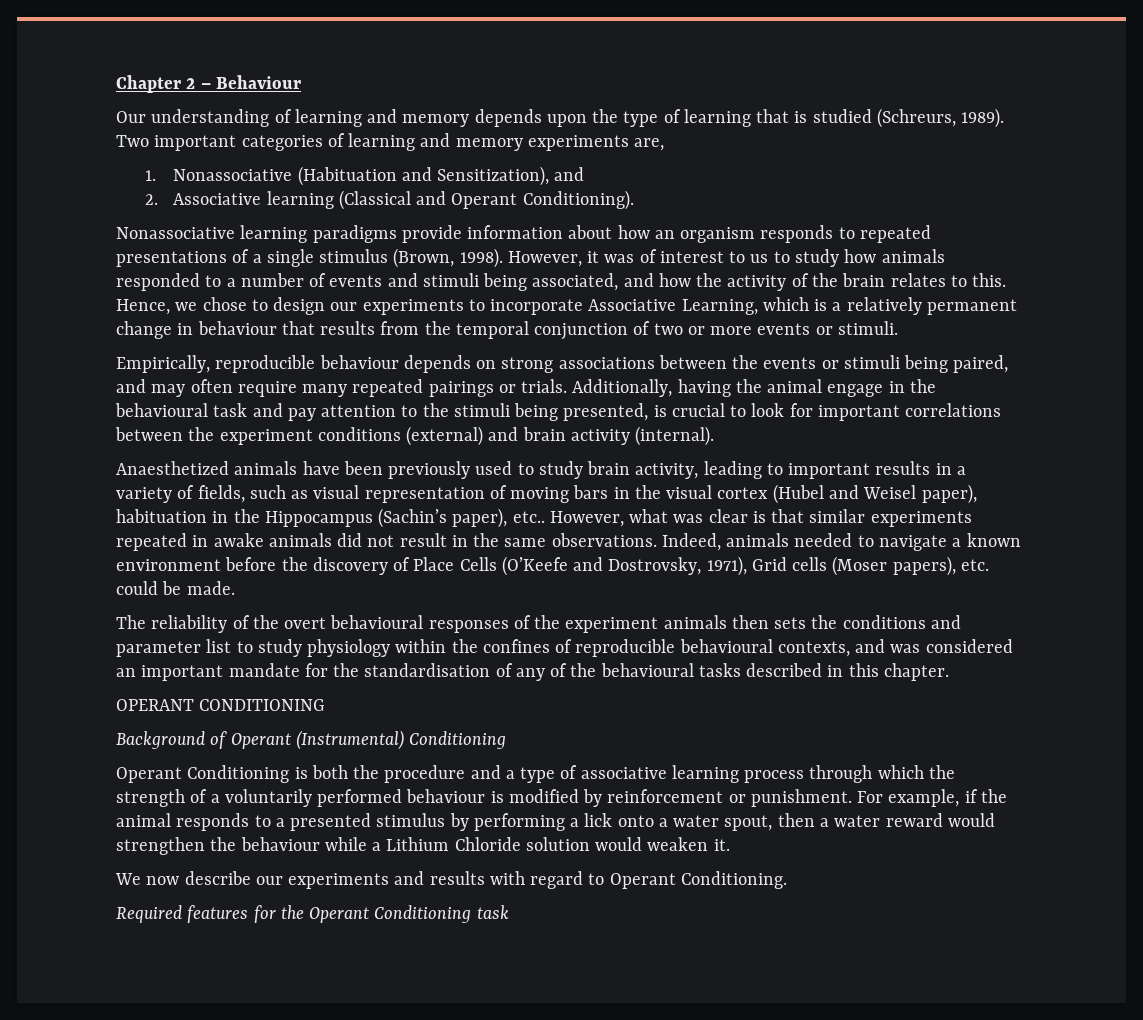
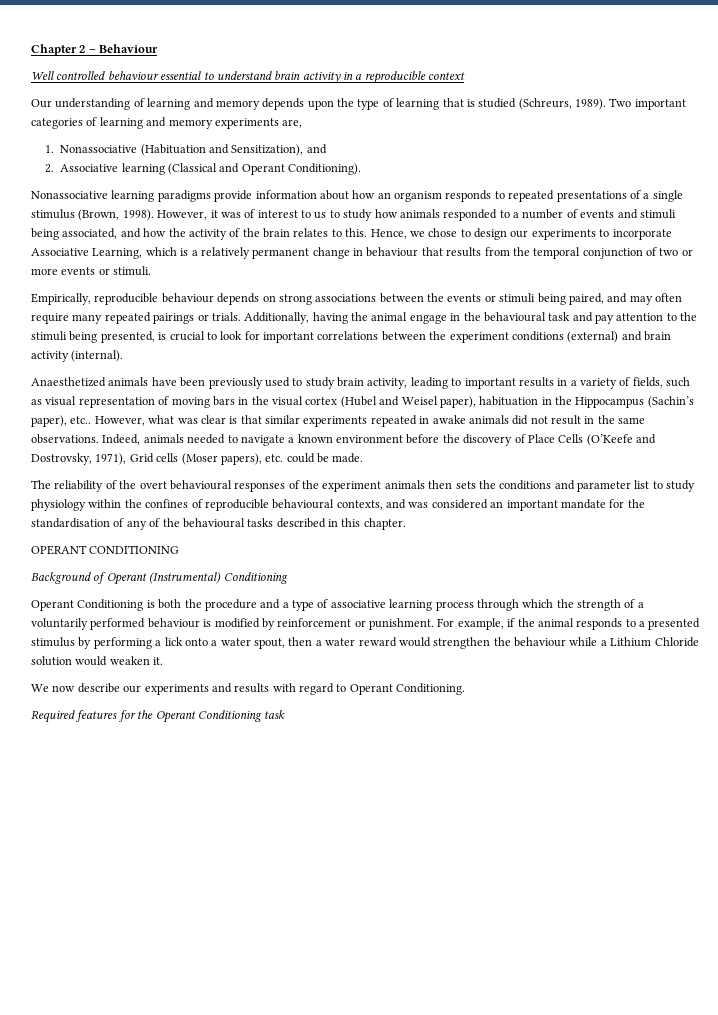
(301, 82) none -> [31,71,466,84] // Well controlled behaviour essential to understand brain activity in a reproducible context

